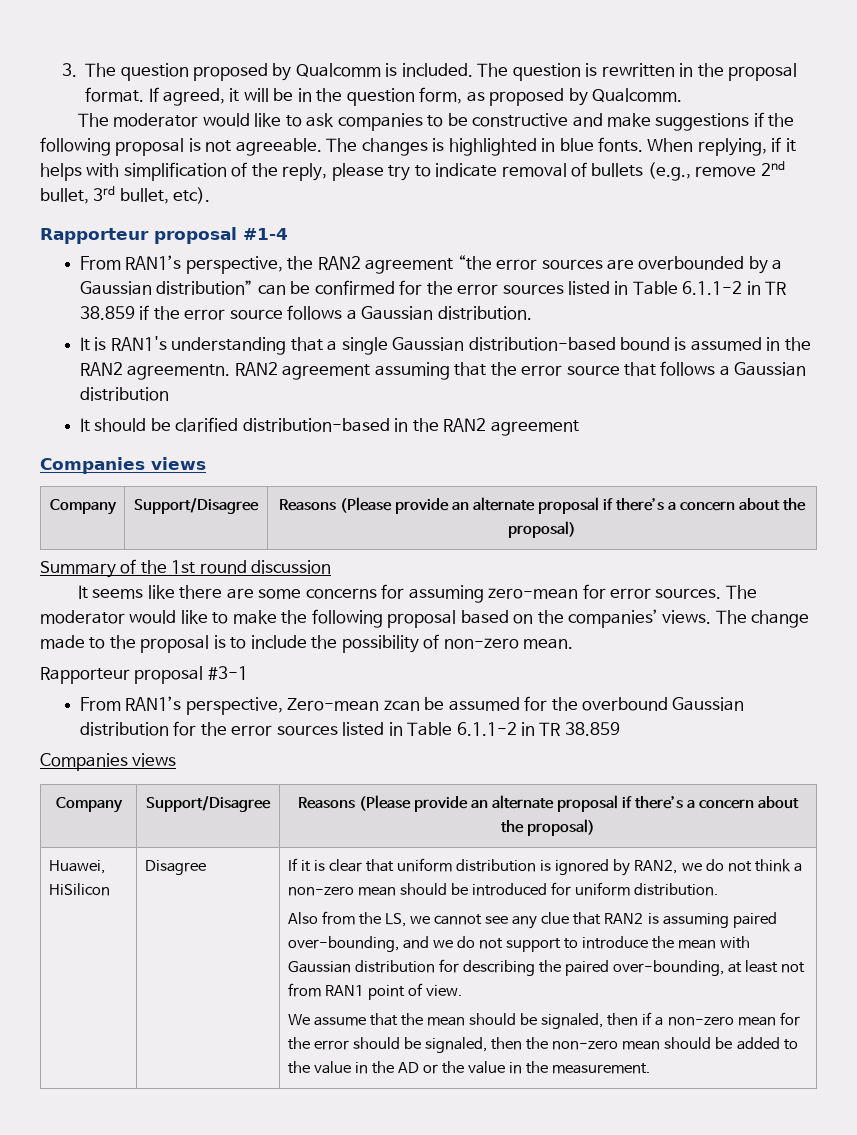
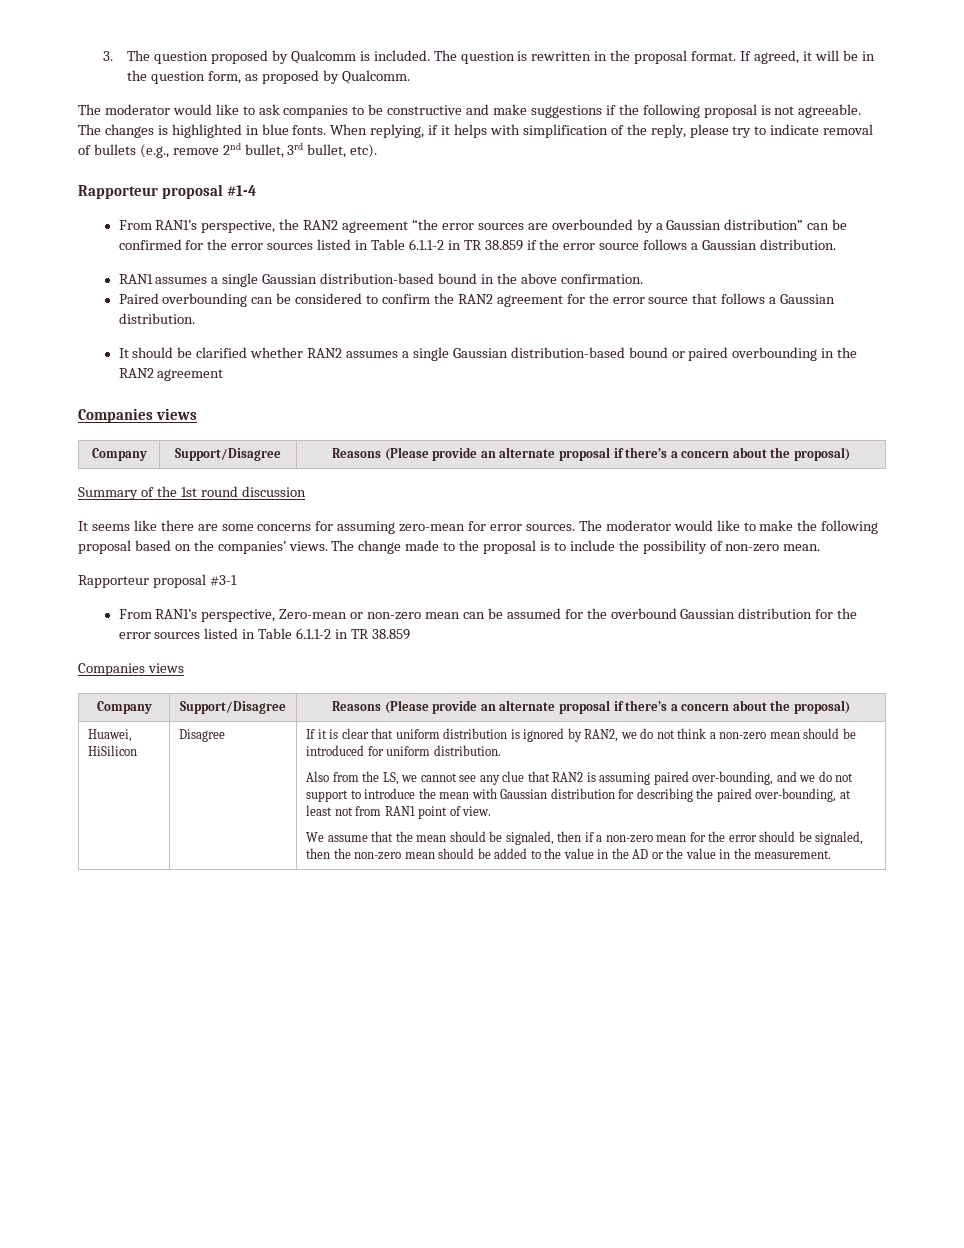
[79,336,811,355] [79,362,487,380] It is RAN1's understanding that a single Gaussian distribution-based bound is assumed in the RAN2 agreementn. RAN2 agreement assuming that -> [118,273,643,287] [118,293,585,307] RAN1 assumes a single Gaussian distribution-based bound in the above confirmation. // Paired overbounding can be considered to confirm the RAN2 agreement for
[79,387,169,401] distribution -> [118,313,195,324] distribution.
[242,418,390,432] distribution-based -> [250,347,818,361] whether RAN2 assumes a single Gaussian distribution-based bound or paired overbounding
[383,700,420,711] zcan -> [350,612,485,620] or non-zero mean can

